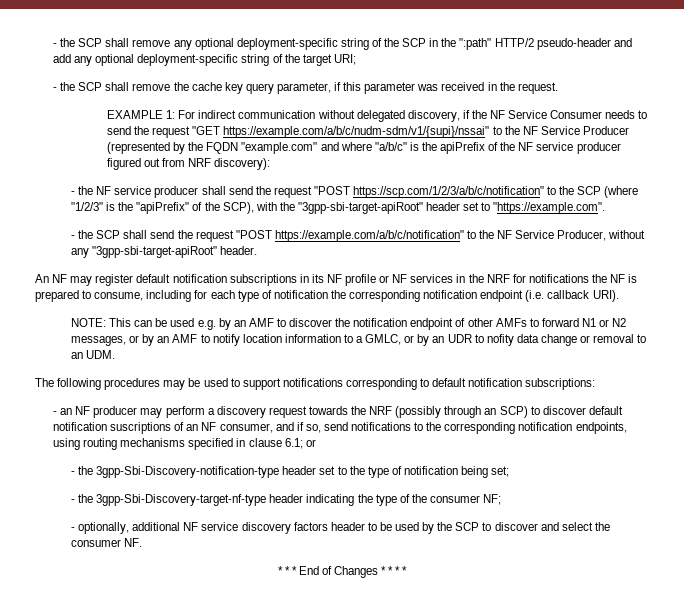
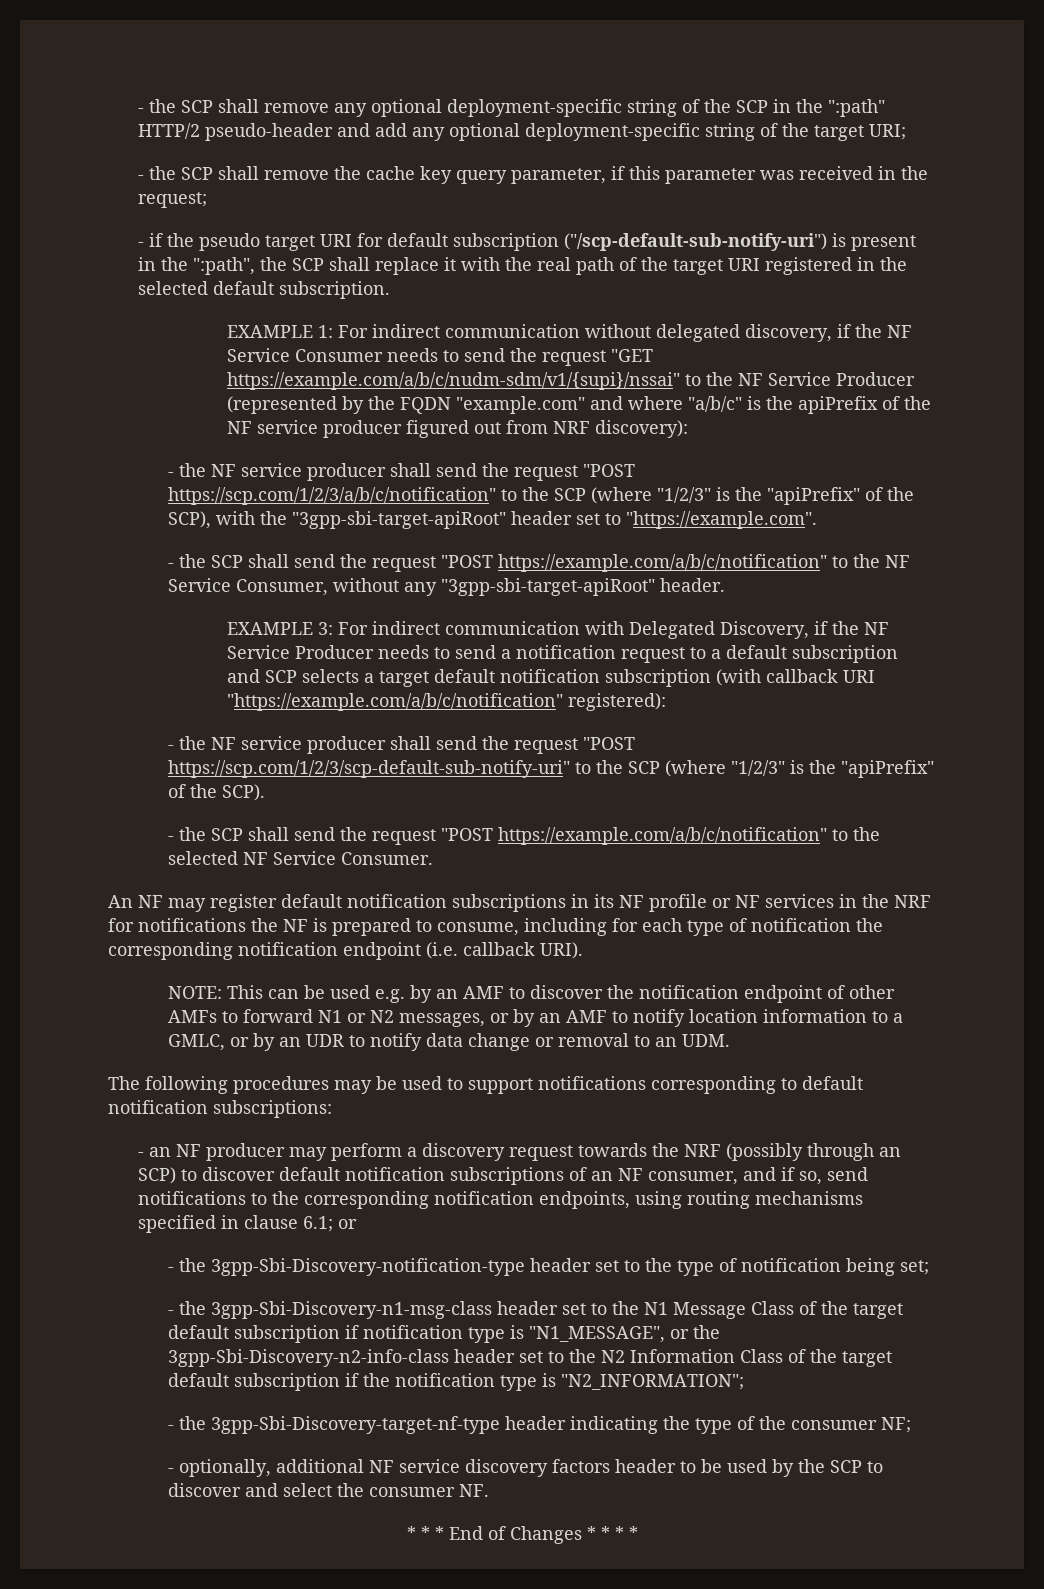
[517,82,558,94] request. -> [137,192,207,208] [137,233,916,251] [137,257,907,275] [137,281,390,299] request; // - if the pseudo target URI for default subscription ("/scp-default-sub-notify-uri") is present in the ":path", the SCP shall replace it with the real path of the target URI registered in the selected default subscription.
[557,230,607,241] Producer, -> [235,579,328,596] Consumer,
(258, 250) none -> [227,621,890,639] [227,645,899,663] [227,669,876,687] [227,693,667,711] [167,736,635,754] [167,760,934,778] [167,784,265,801] [167,827,880,845] [167,851,433,865] // EXAMPLE 3: For indirect communication with Delegated Discovery, if the NF Service Producer needs to send a notification request to a default subscription and SCP selects a target default notification subscription (with callback URI "https://example.com/a/b/c/notification" registered): // - the NF service producer shall send the request "POST https://scp.com/1/2/3/scp-default-sub-notify-uri" to the SCP (where "1/2/3" is the "apiPrefix" of the SCP). // - the SCP shall send the request "POST https://example.com/a/b/c/notification" to the selected NF Service Consumer.
[486,334,514,346] nofity -> [369,1033,422,1051] notify
[110,422,172,434] suscriptions -> [449,1167,564,1185] subscriptions
(510, 471) none -> [167,1301,903,1319] [167,1325,720,1343] [167,1349,892,1367] [167,1373,744,1391] // - the 3gpp-Sbi-Discovery-n1-msg-class header set to the N1 Message Class of the target default subscription if notification type is "N1_MESSAGE", or the 3gpp-Sbi-Discovery-n2-info-class header set to the N2 Information Class of the target default subscription if the notification type is "N2_INFORMATION";

